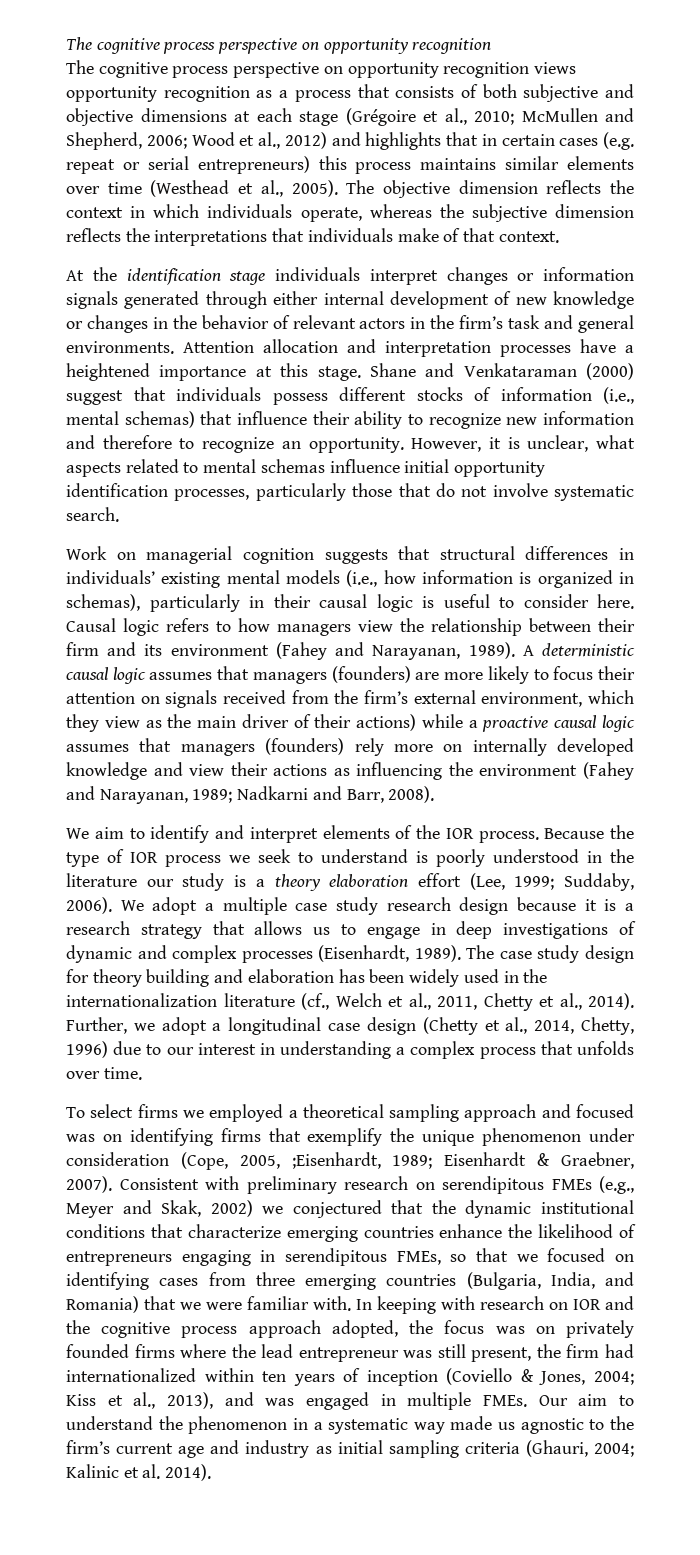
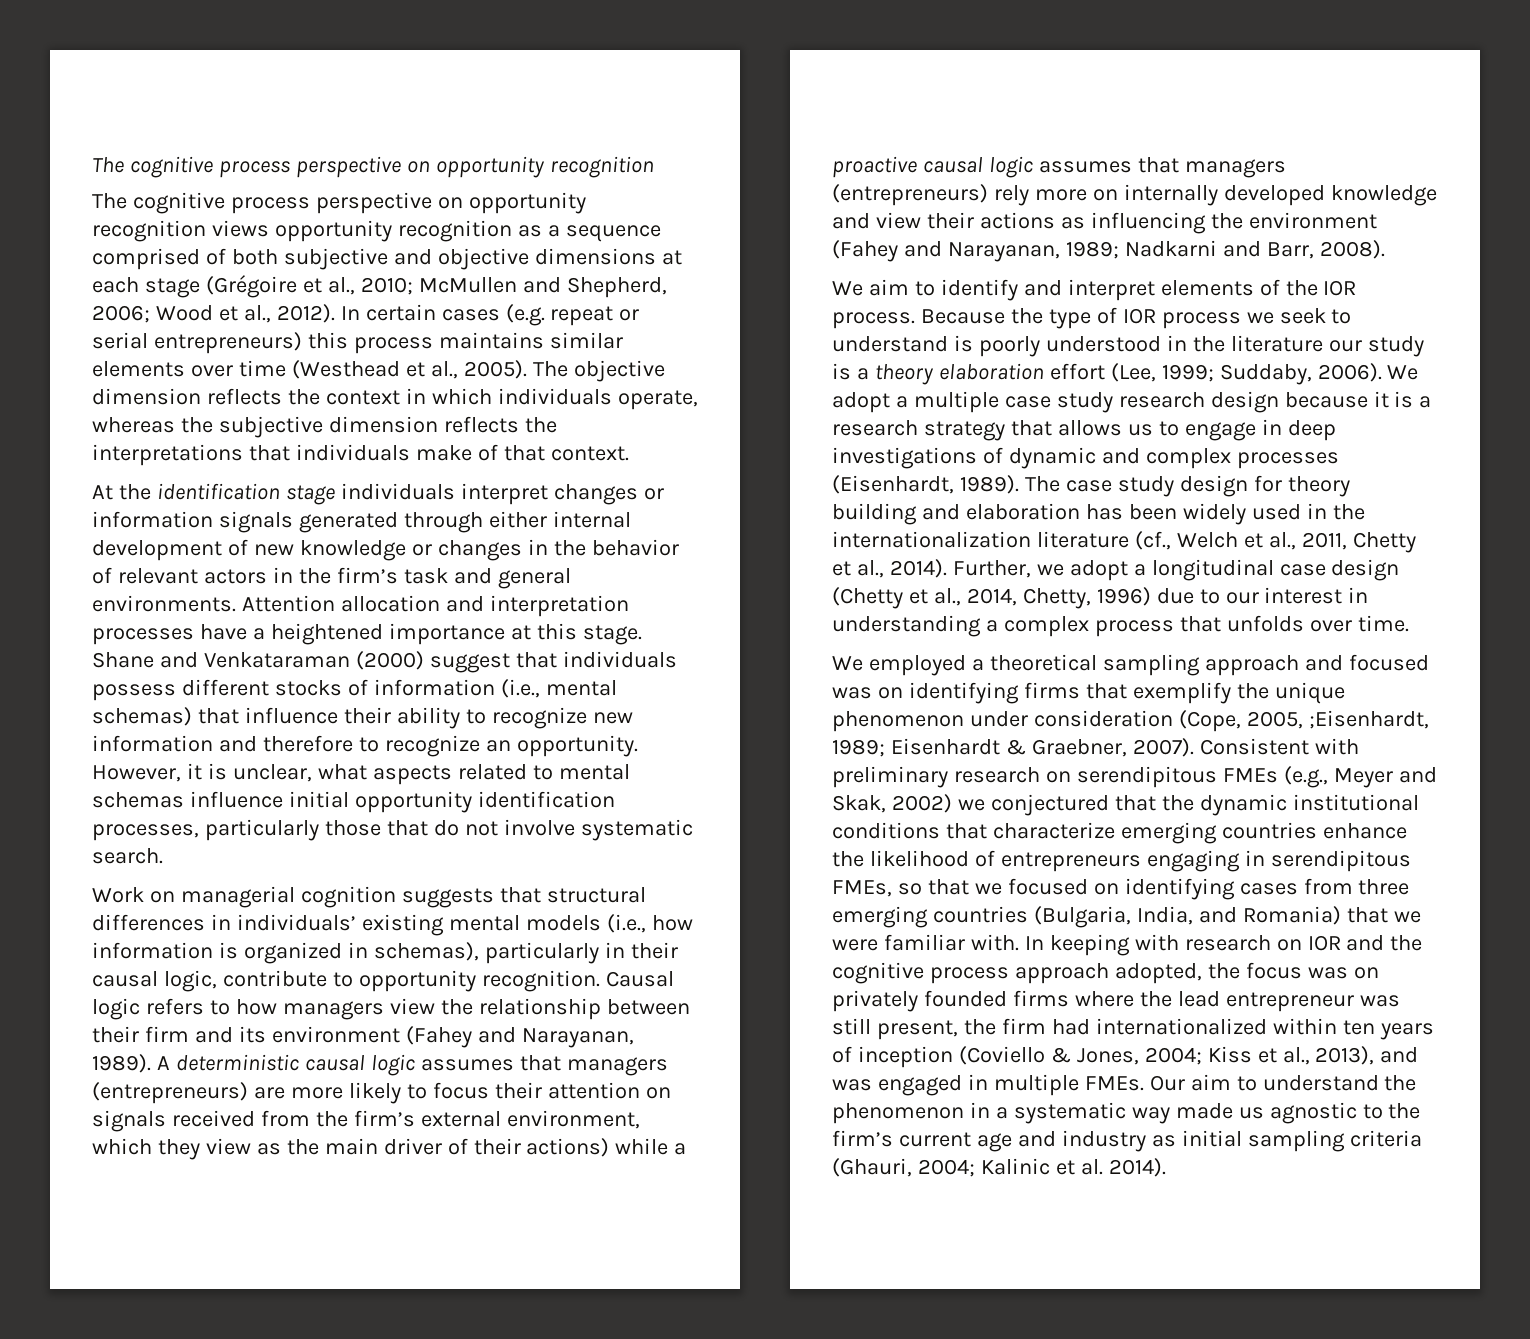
[294,84,455,102] process that consists -> [565,225,661,242] [92,248,200,270] sequence comprised
[284,132,497,150] 2012) and highlights that in -> [276,304,360,323] 2012). In
[376,594,634,612] logic is useful to consider here. -> [163,970,600,992] logic, contribute to opportunity recognition.
[331,666,411,683] (founders) -> [92,1082,248,1104] (entrepreneurs)
[265,738,345,755] (founders) -> [832,184,988,206] (entrepreneurs)
[66,1104,204,1118] To select firms we -> [832,656,863,671] We

